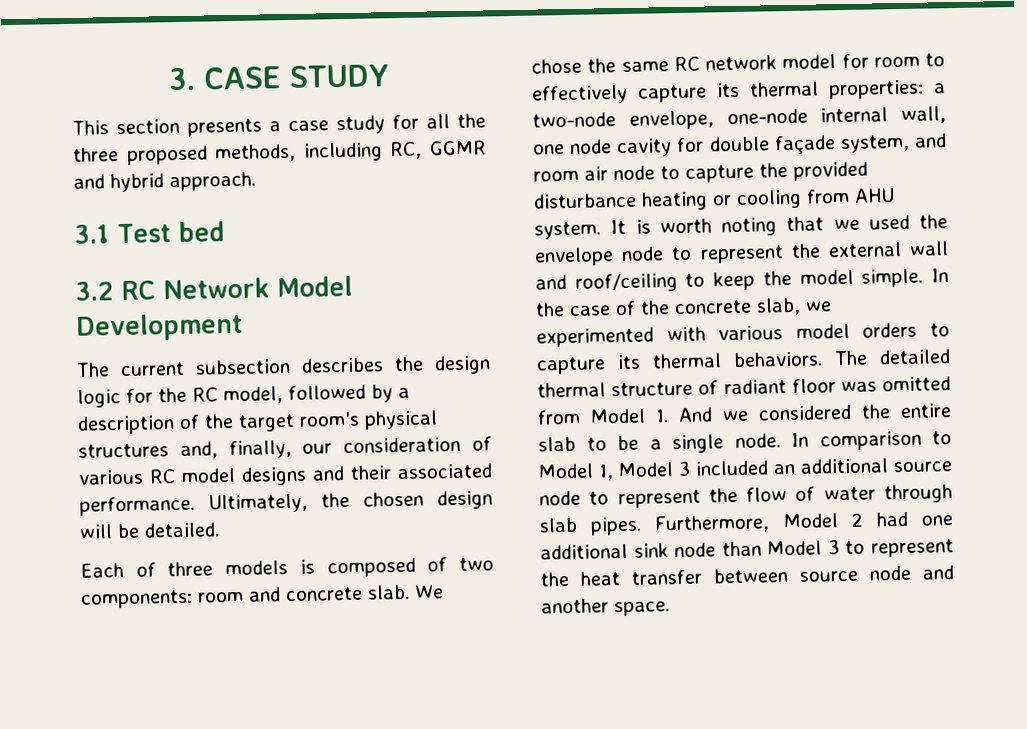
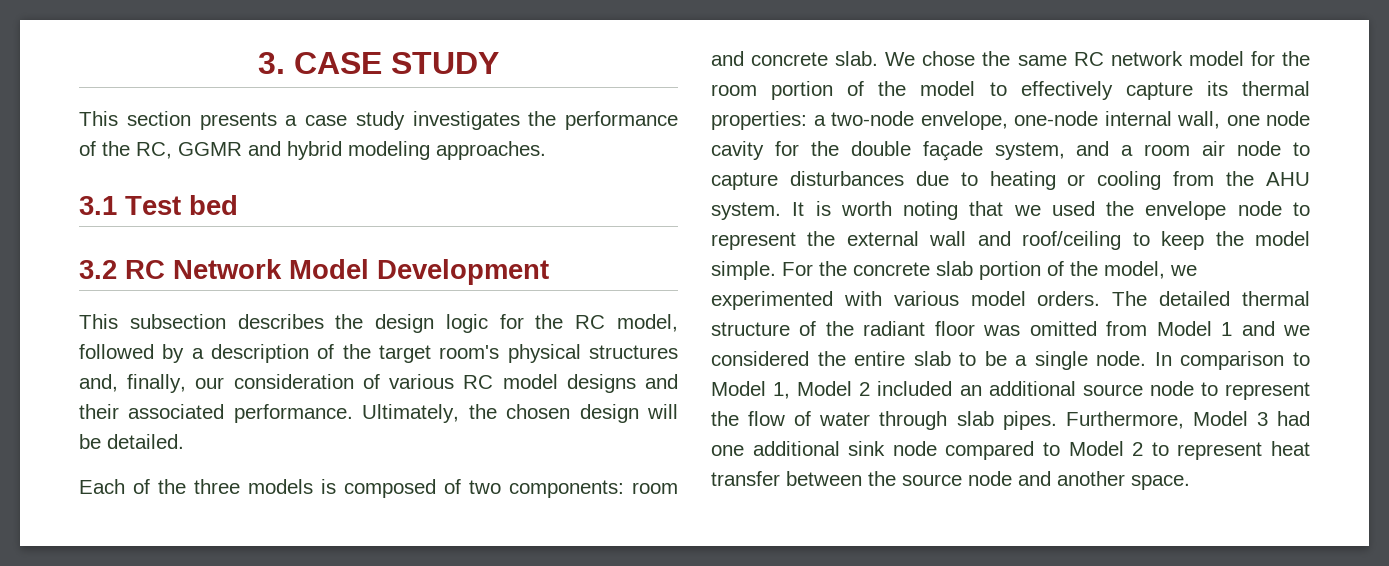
[392,113,486,130] [73,142,383,165] for all the three proposed methods, including -> [412,111,678,130] [79,141,130,156] investigates the performance of the
[169,171,256,192] approach. -> [348,141,546,160] modeling approaches.
[76,361,185,377] The current -> [79,314,118,329] This
(156, 569) none -> [158,479,186,494] the
[873,56,920,68] room -> [1282,51,1310,66] [711,81,976,100] the room portion of the model
(705, 145) none -> [810,141,839,156] the
(947, 140) none -> [1121,145,1134,156] a
[759,161,868,181] [533,192,637,209] the provided disturbance -> [789,171,978,186] disturbances due to
(850, 196) none -> [1226,171,1255,186] the
[931,268,949,283] [535,297,801,317] In the case of the concrete slab, -> [782,261,1165,280] For the concrete slab portion of the model,
[862,322,950,338] [536,351,823,375] orders to capture its thermal behaviors. -> [1037,291,1101,306] orders.
(719, 387) none -> [825,321,854,336] the
[655,407,713,423] 1. And -> [1221,321,1275,336] 1 and
[678,460,691,477] 3 -> [859,382,871,396] 2
[850,512,863,527] 2 -> [1256,412,1268,426] 3
[721,539,954,558] [540,572,569,587] than Model 3 to represent the -> [945,441,1263,460] compared to Model 2 to represent
(788, 576) none -> [868,471,896,486] the

